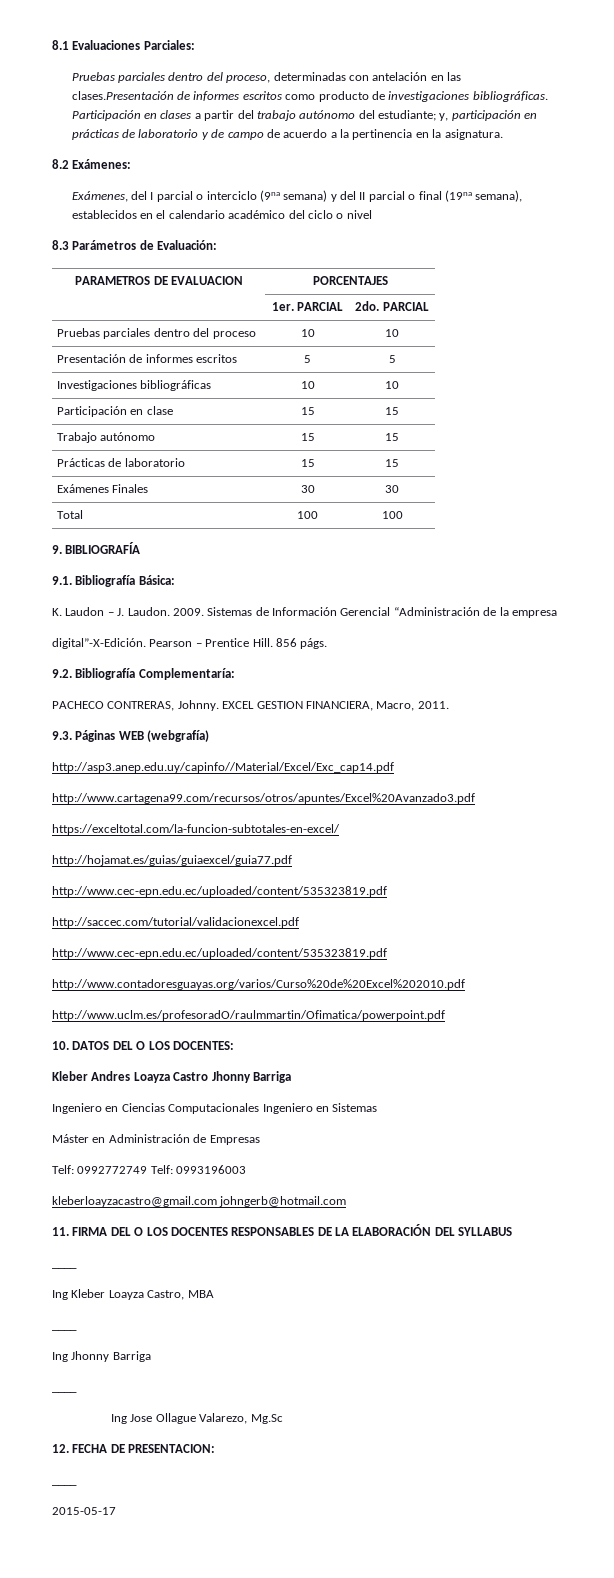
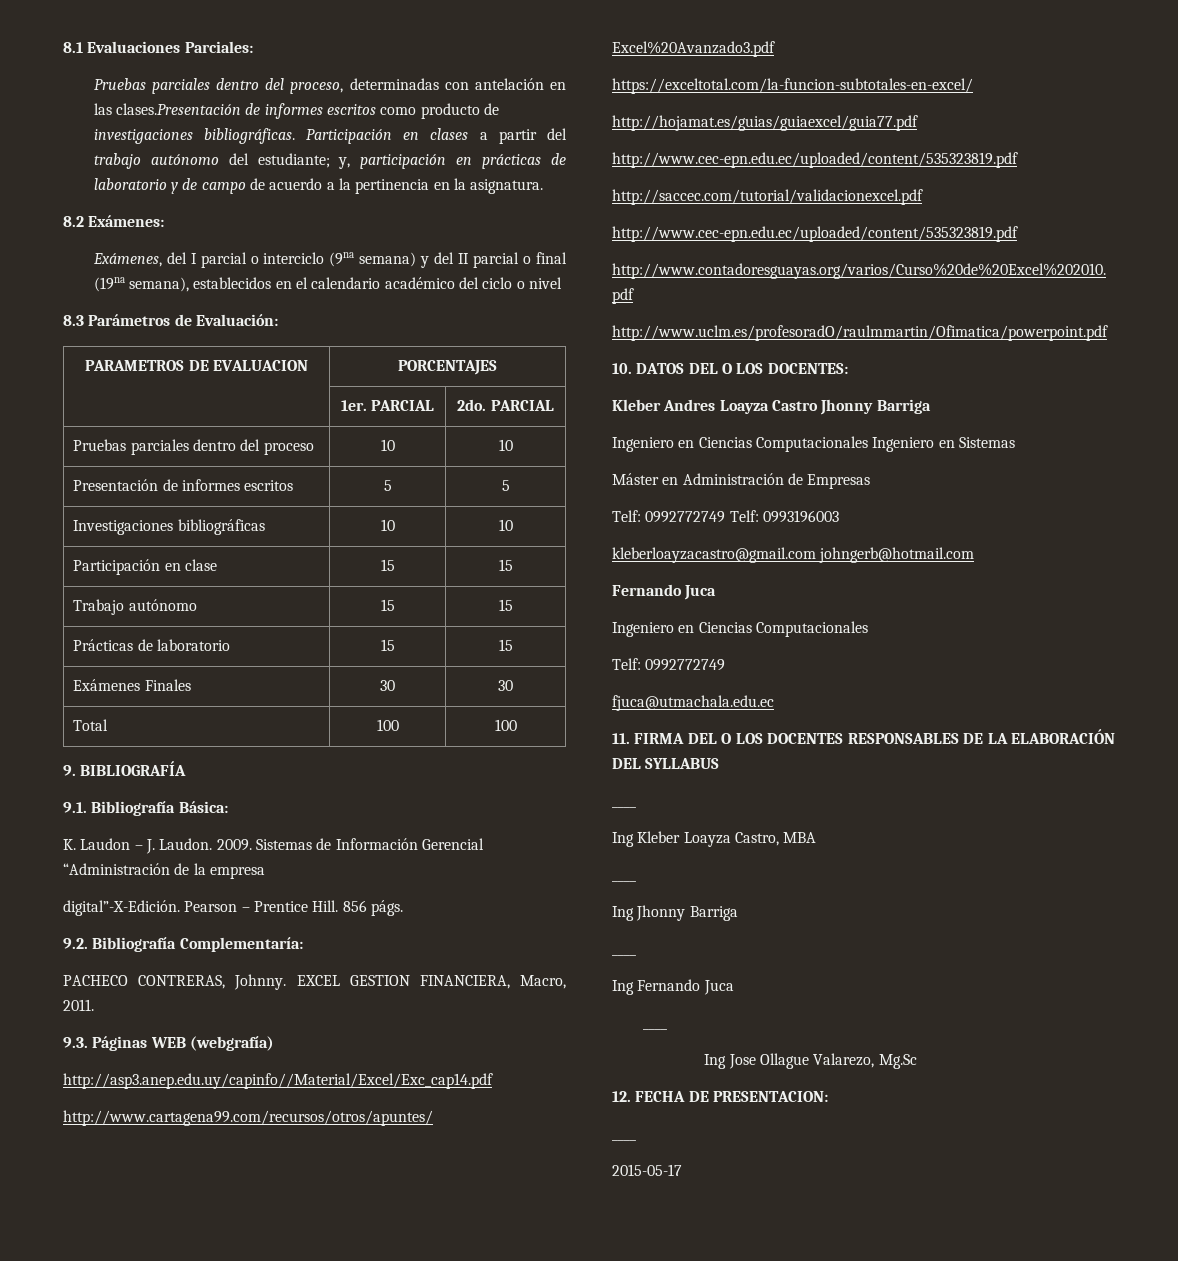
(347, 1201) none -> [612,584,717,600] [612,621,868,637] [612,658,726,671] [612,695,774,711] // Fernando Juca // Ingeniero en Ciencias Computacionales // Telf: 0992772749 // fjuca@utmachala.edu.ec
(77, 1392) none -> [612,979,734,995] [642,1028,667,1030] // Ing Fernando Juca // ____

